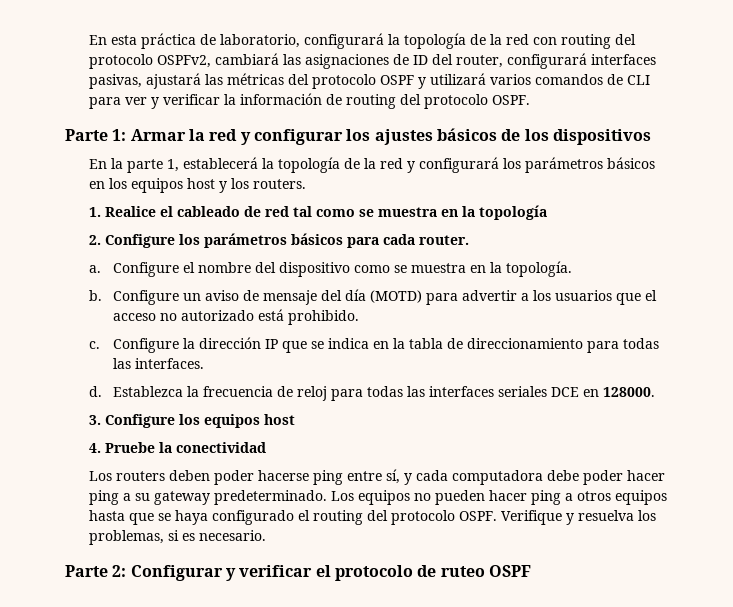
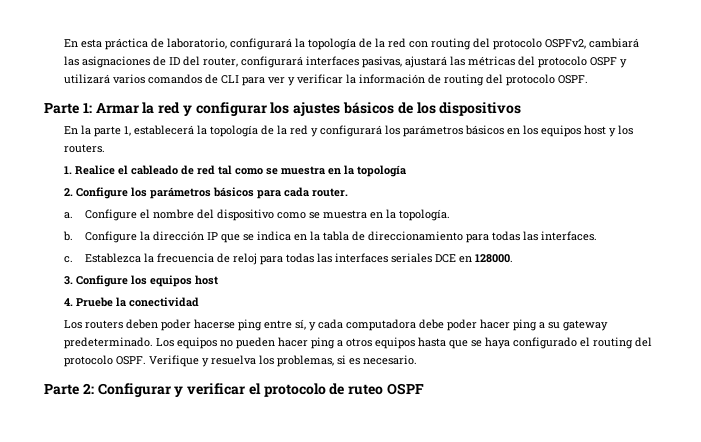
[182,289,657,305] [112,309,359,325] [88,338,179,353] un aviso de mensaje del día (MOTD) para advertir a los usuarios que el acceso no autorizado está prohibido. // c. Configure -> (137, 237) none
[88,386,102,397] d. -> [64,256,74,263] c.

